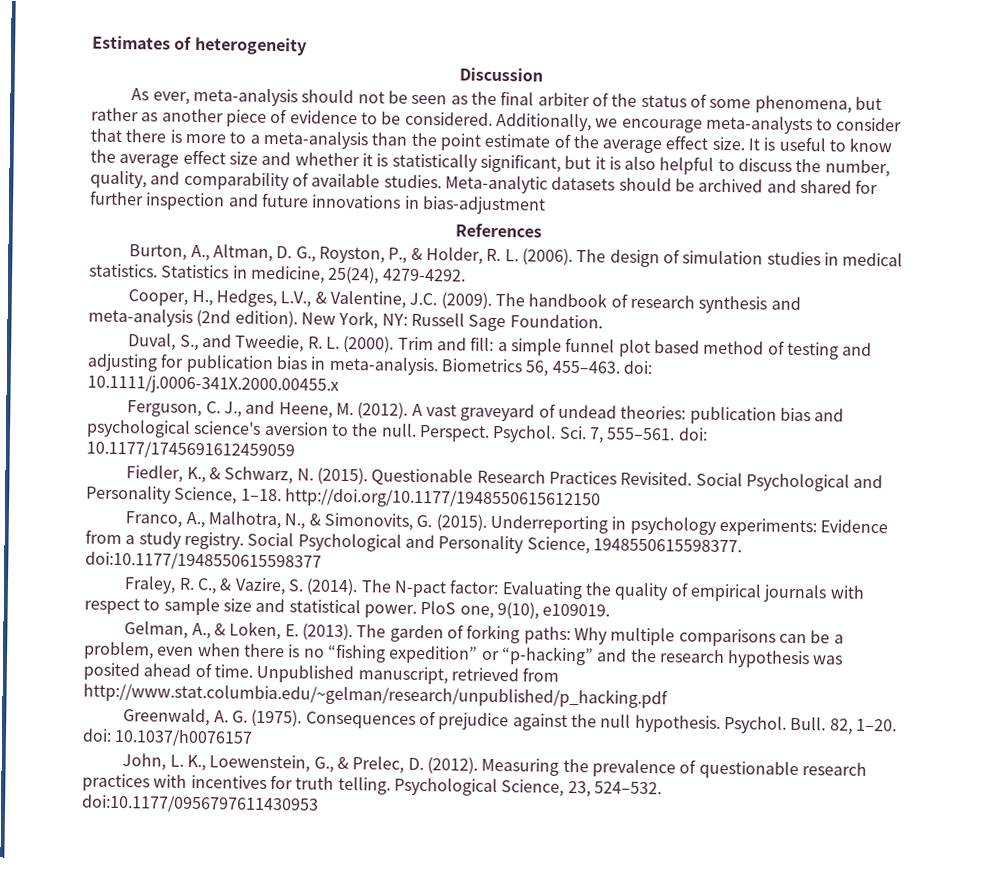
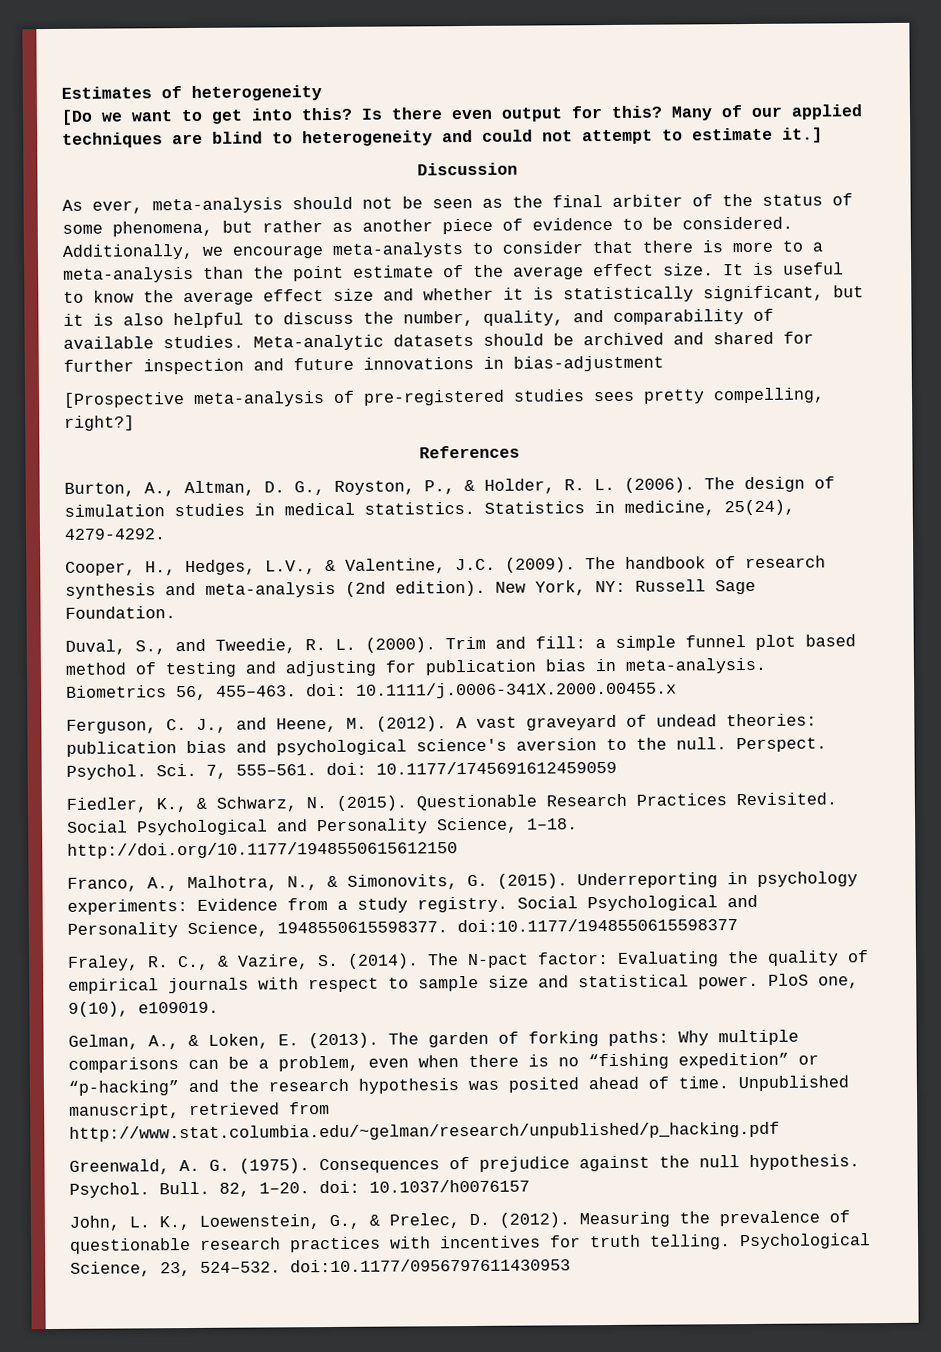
(307, 46) none -> [61,104,863,125] [62,127,823,148] // [Do we want to get into this? Is there even output for this? Many of our applied techniques are blind to heterogeneity and could not attempt to estimate it.]
(546, 205) none -> [63,387,825,408] [64,415,135,431] // [Prospective meta-analysis of pre-registered studies sees pretty compelling, right?]

